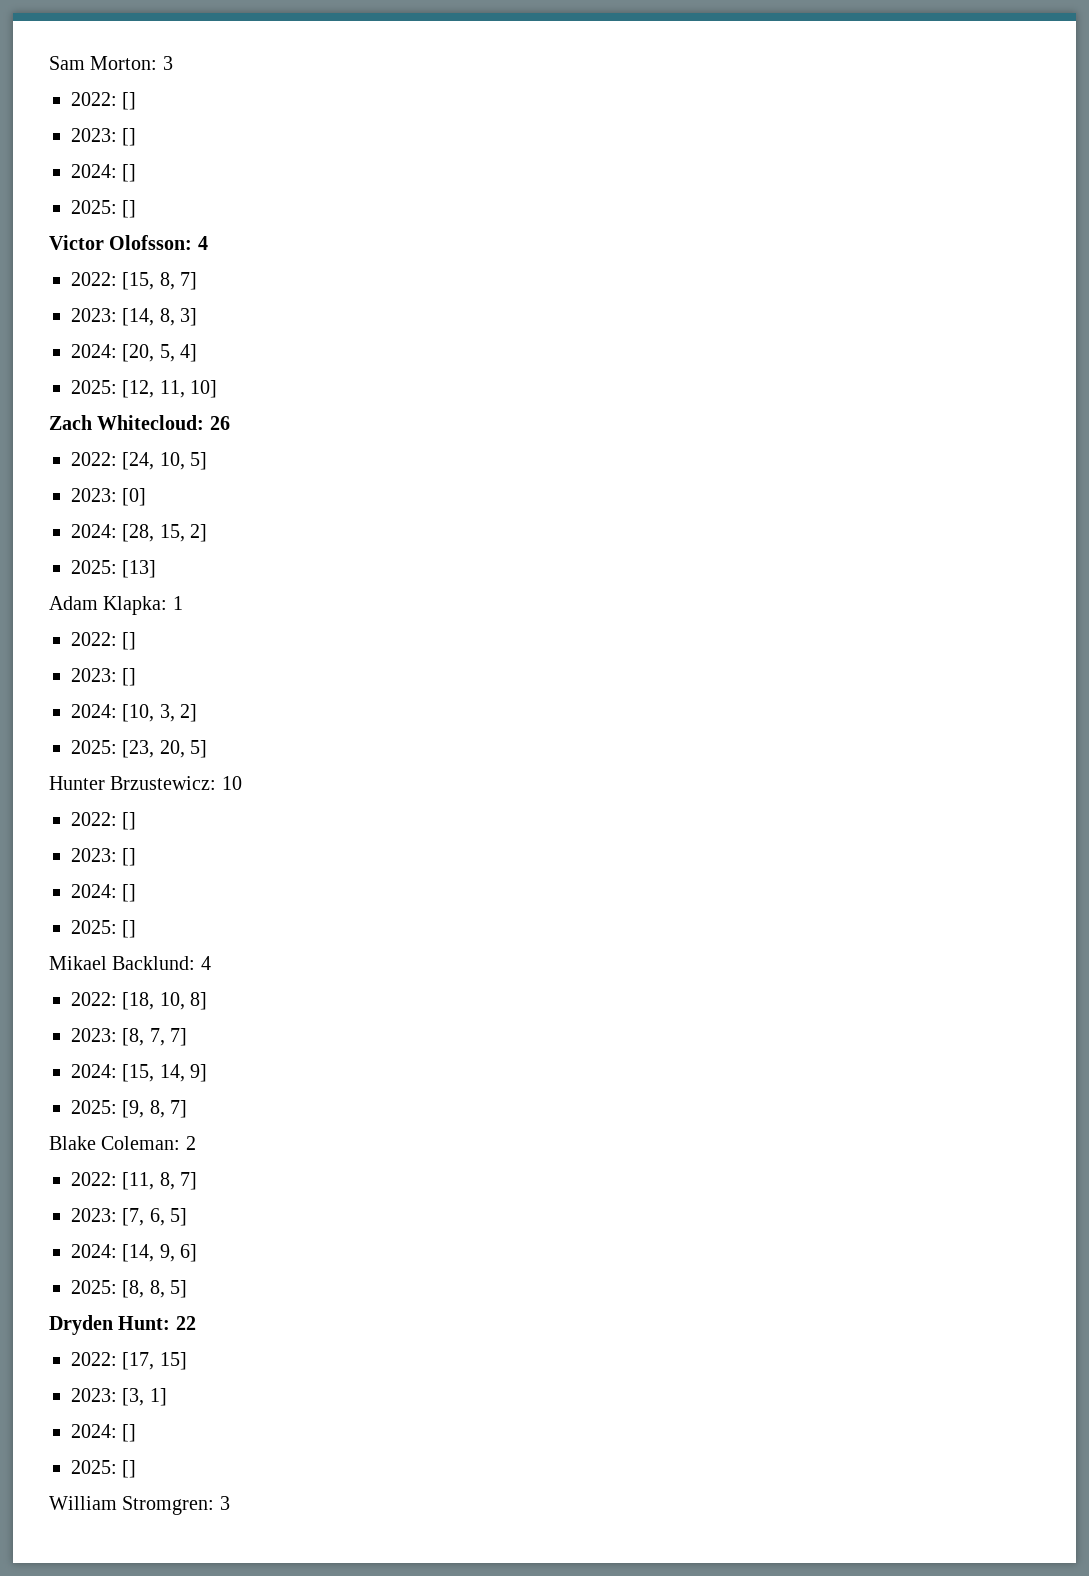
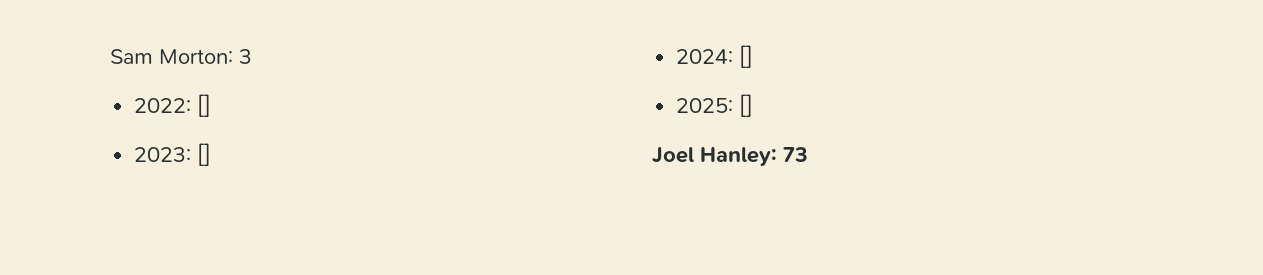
[49,235,208,250] [71,272,198,290] [71,308,198,326] [71,344,198,362] [71,380,218,398] [49,415,230,430] [71,452,208,470] [71,488,147,506] [71,524,208,542] [71,560,157,578] [49,596,183,615] [71,632,137,650] [71,668,137,686] [71,704,198,722] [71,740,208,758] [49,776,242,790] [71,812,137,830] [71,848,137,866] [71,884,137,902] [71,920,137,938] [49,956,211,970] [71,992,208,1010] [71,1028,188,1046] [71,1064,208,1082] [71,1100,188,1118] [49,1136,196,1150] [71,1172,198,1190] [71,1208,188,1226] [71,1244,198,1262] [71,1280,188,1298] [49,1315,196,1335] [71,1352,187,1370] [71,1388,167,1406] [71,1424,137,1442] [71,1460,137,1478] [49,1496,230,1515] Victor Olofsson: 4 // 2022: [15, 8, 7] // 2023: [14, 8, 3] // 2024: [20, 5, 4] // 2025: [12, 11, 10] // Zach Whitecloud: 26 // 2022: [24, 10, 5] // 2023: [0] // 2024: [28, 15, 2] // 2025: [13] // Adam Klapka: 1 // 2022: [] // 2023: [] // 2024: [10, 3, 2] // 2025: [23, 20, 5] // Hunter Brzustewicz: 10 // 2022: [] // 2023: [] // 2024: [] // 2025: [] // Mikael Backlund: 4 // 2022: [18, 10, 8] // 2023: [8, 7, 7] // 2024: [15, 14, 9] // 2025: [9, 8, 7] // Blake Coleman: 2 // 2022: [11, 8, 7] // 2023: [7, 6, 5] // 2024: [14, 9, 6] // 2025: [8, 8, 5] // Dryden Hunt: 22 // 2022: [17, 15] // 2023: [3, 1] // 2024: [] // 2025: [] // William Stromgren: 3 -> [652,147,808,166] Joel Hanley: 73

